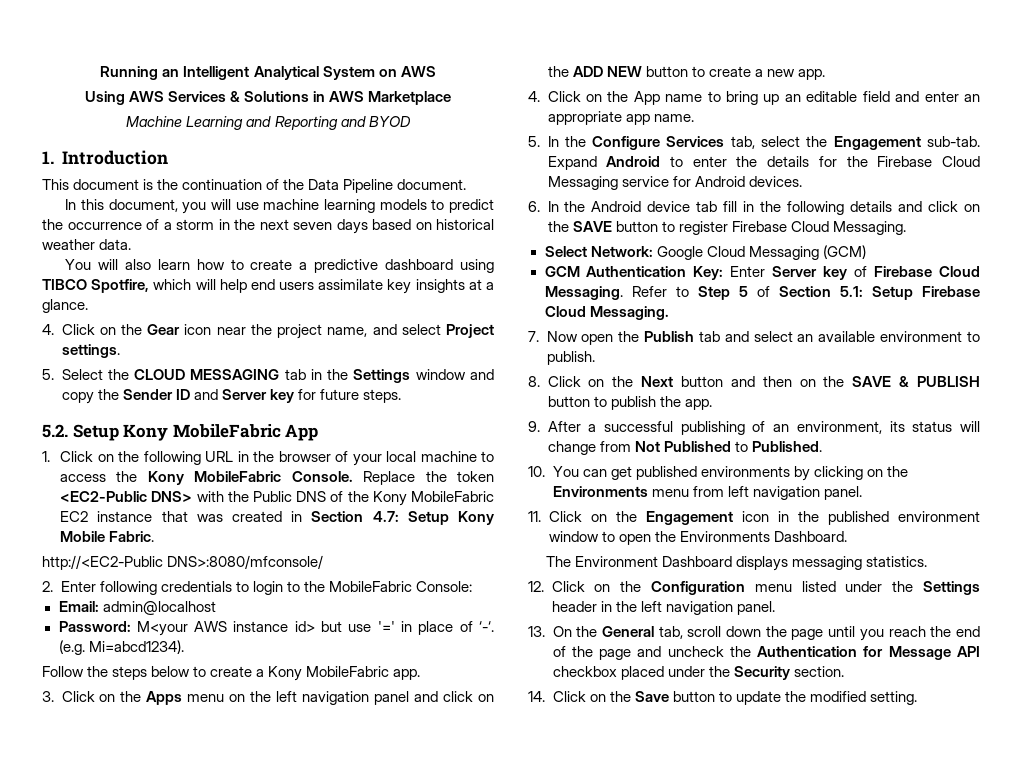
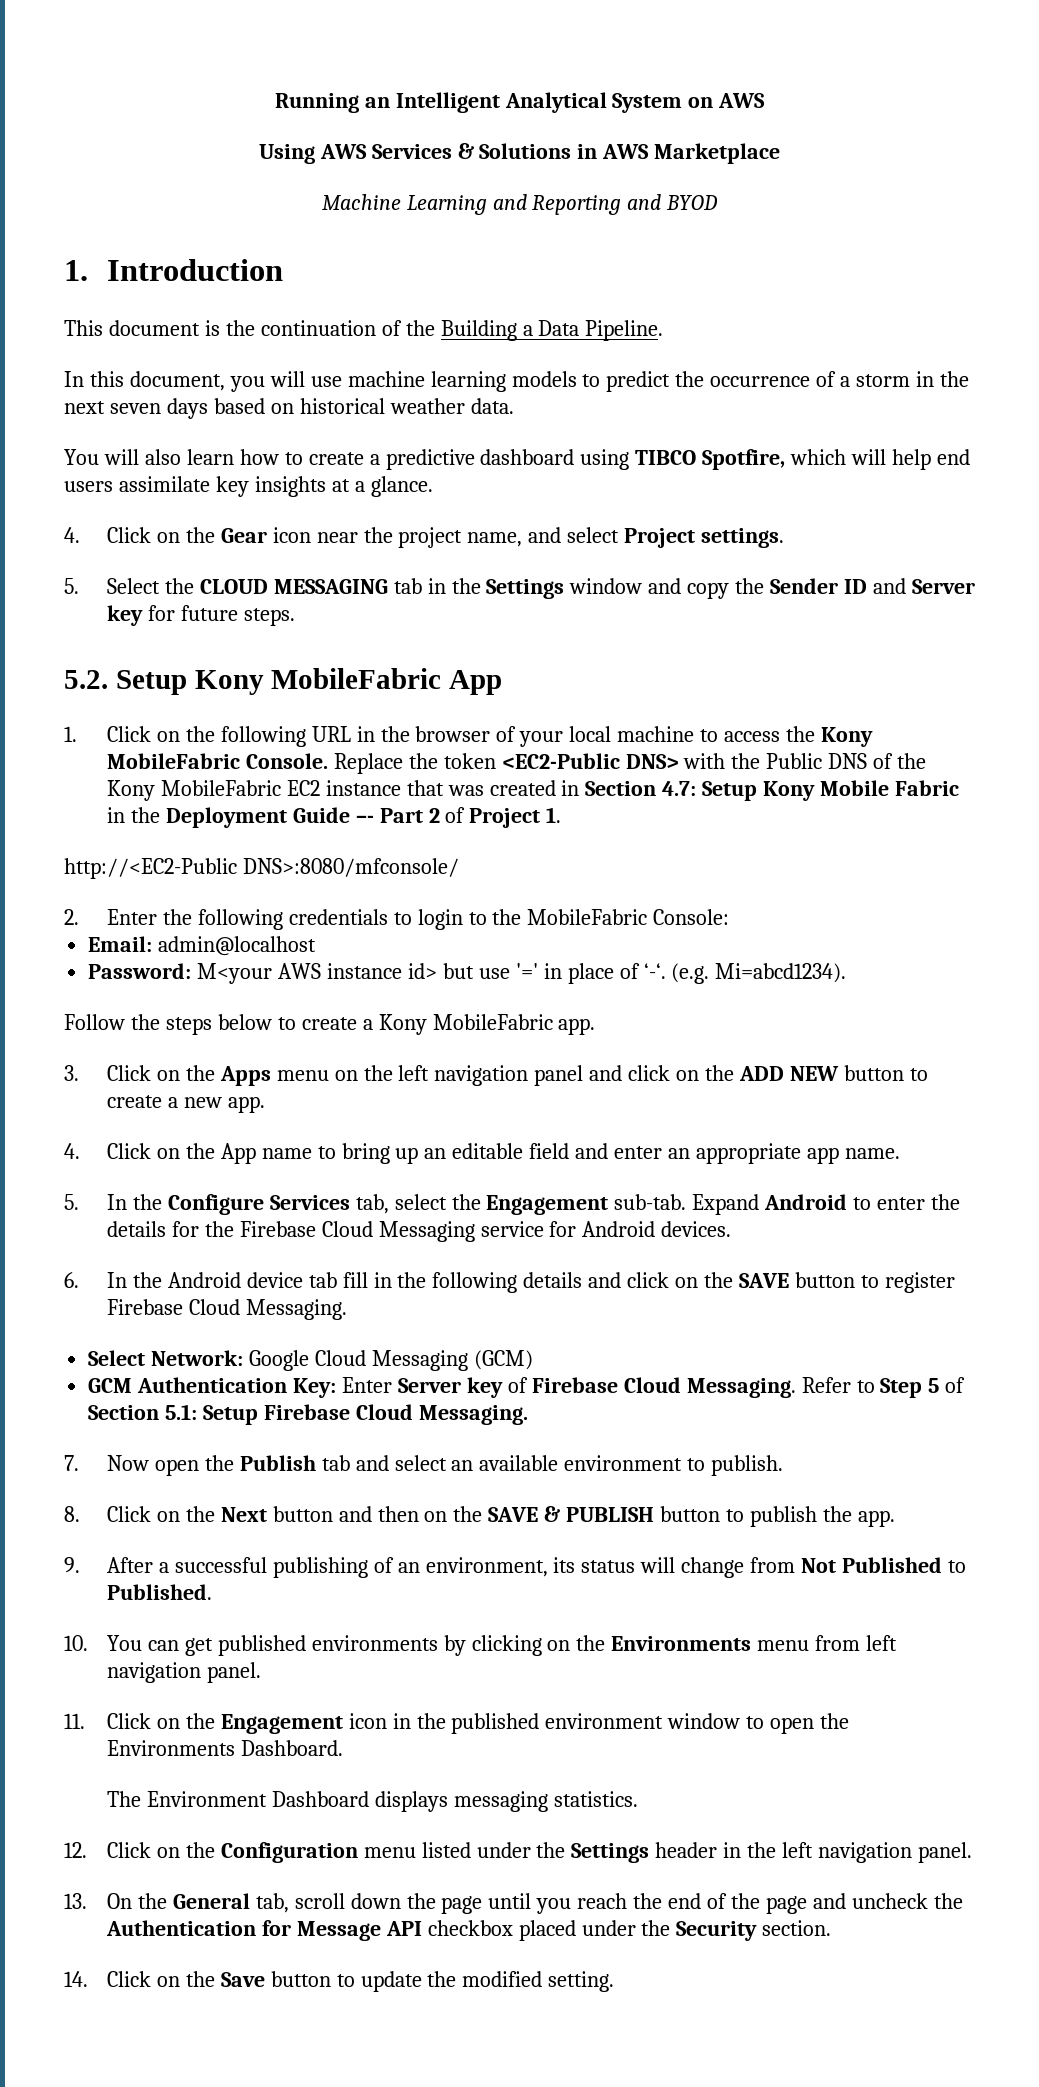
[308,179,467,193] Data Pipeline document. -> [440,320,664,341] Building a Data Pipeline.
[109,531,155,542] Fabric. -> [895,780,960,796] [106,807,562,828] Fabric in the Deployment Guide –- Part 2 of Project 1.
(96, 586) none -> [162,909,192,925] the

